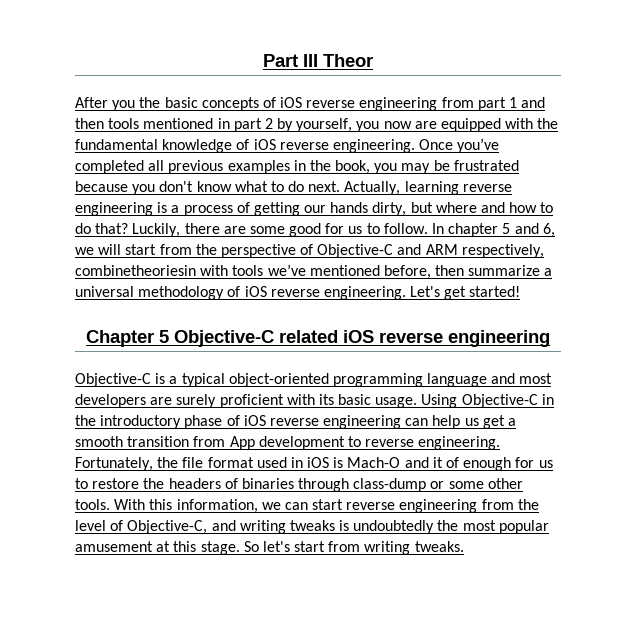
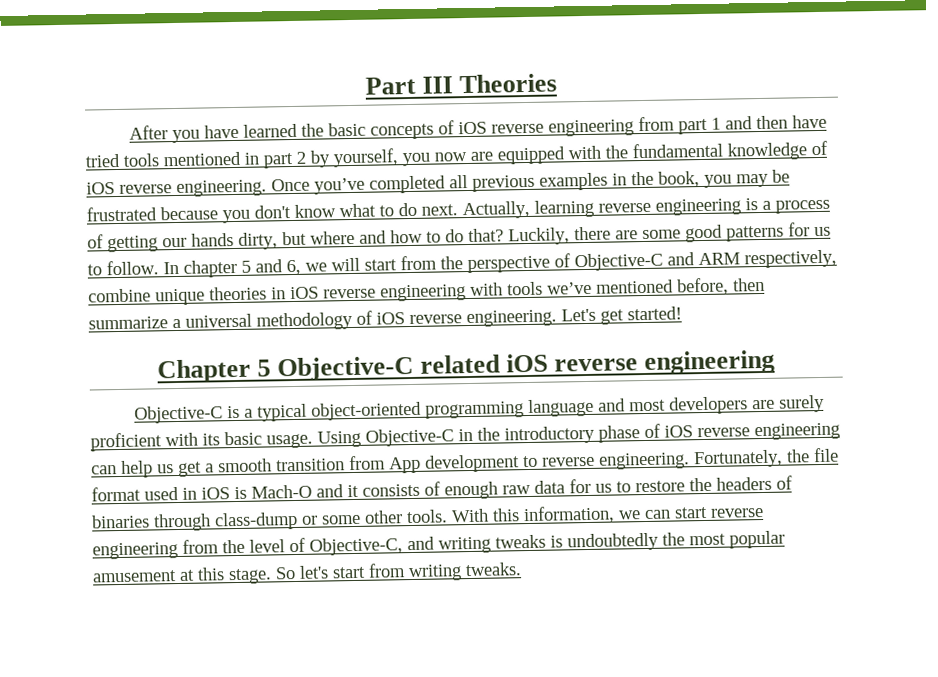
[323,54,373,67] Theor -> [459,73,558,94] Theories
(136, 105) none -> [204,123,299,139] have learned
(104, 123) none -> [792,114,828,129] [85,153,121,168] have tried
(322, 230) none -> [726,225,784,242] patterns
[75,265,196,276] combinetheoriesin -> [88,284,466,306] combine unique theories in iOS reverse engineering
(443, 462) none -> [362,483,420,497] consists
(512, 464) none -> [502,480,565,495] raw data

